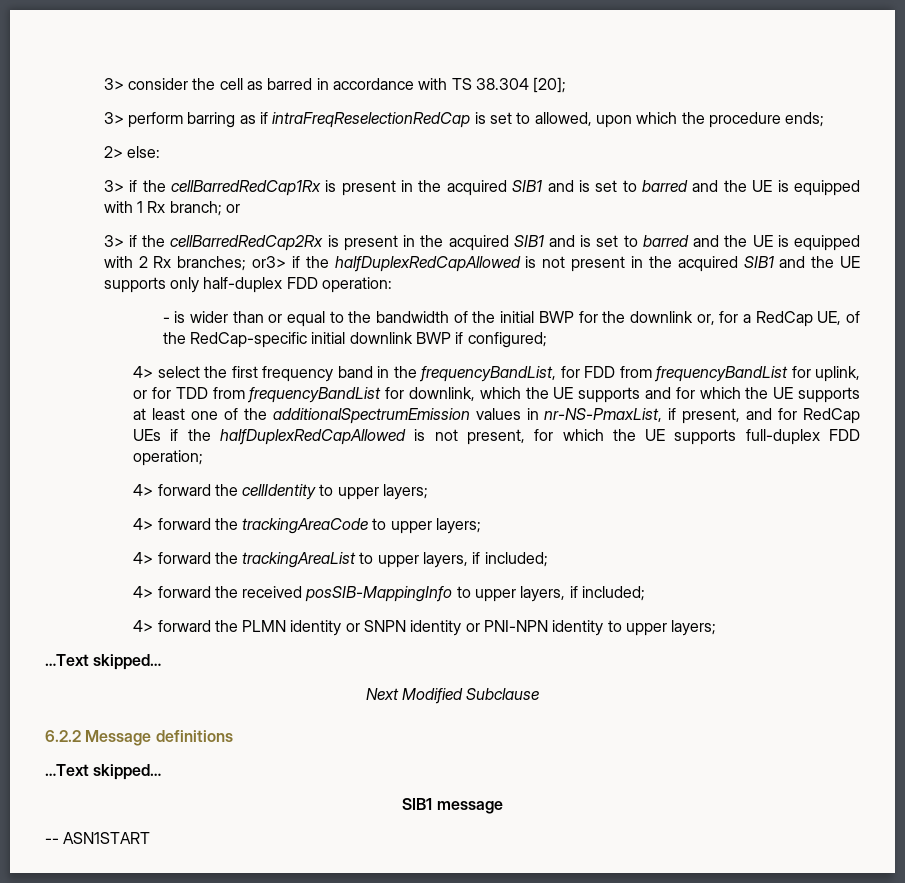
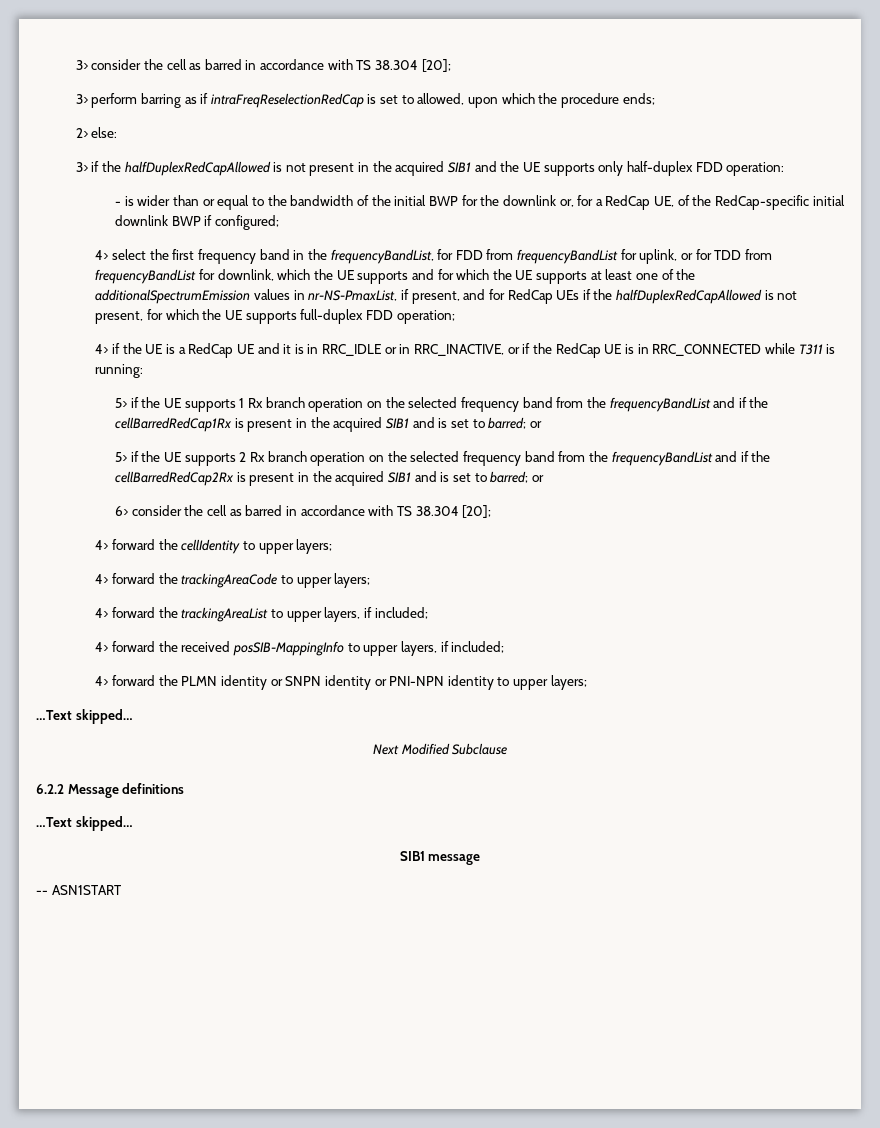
[170,180,861,196] [103,201,241,216] [103,235,861,251] [103,256,329,271] cellBarredRedCap1Rx is present in the acquired SIB1 and is set to barred and the UE is equipped with 1 Rx branch; or // 3> if the cellBarredRedCap2Rx is present in the acquired SIB1 and is set to barred and the UE is equipped with 2 Rx branches; or3> if the -> (121, 166) none
(204, 458) none -> [95,343,836,358] [95,364,144,378] [115,397,769,412] [115,417,542,432] [115,451,771,466] [115,471,544,486] [115,505,492,518] // 4> if the UE is a RedCap UE and it is in RRC_IDLE or in RRC_INACTIVE, or if the RedCap UE is in RRC_CONNECTED while T311 is running: // 5> if the UE supports 1 Rx branch operation on the selected frequency band from the frequencyBandList and if the cellBarredRedCap1Rx is present in the acquired SIB1 and is set to barred; or // 5> if the UE supports 2 Rx branch operation on the selected frequency band from the frequencyBandList and if the cellBarredRedCap2Rx is present in the acquired SIB1 and is set to barred; or // 6> consider the cell as barred in accordance with TS 38.304 [20];

